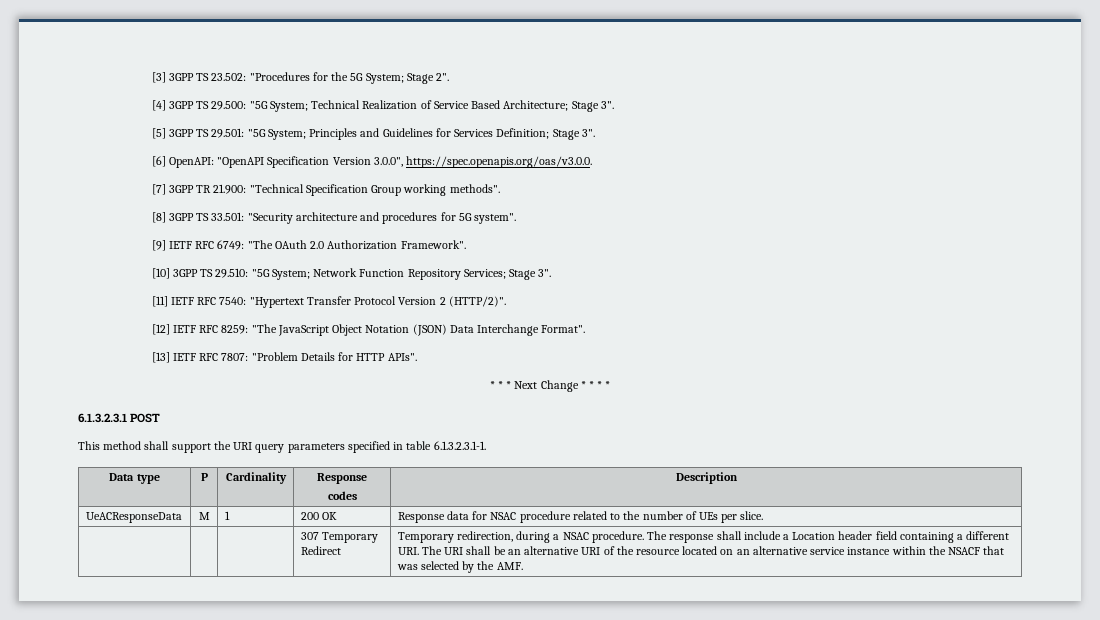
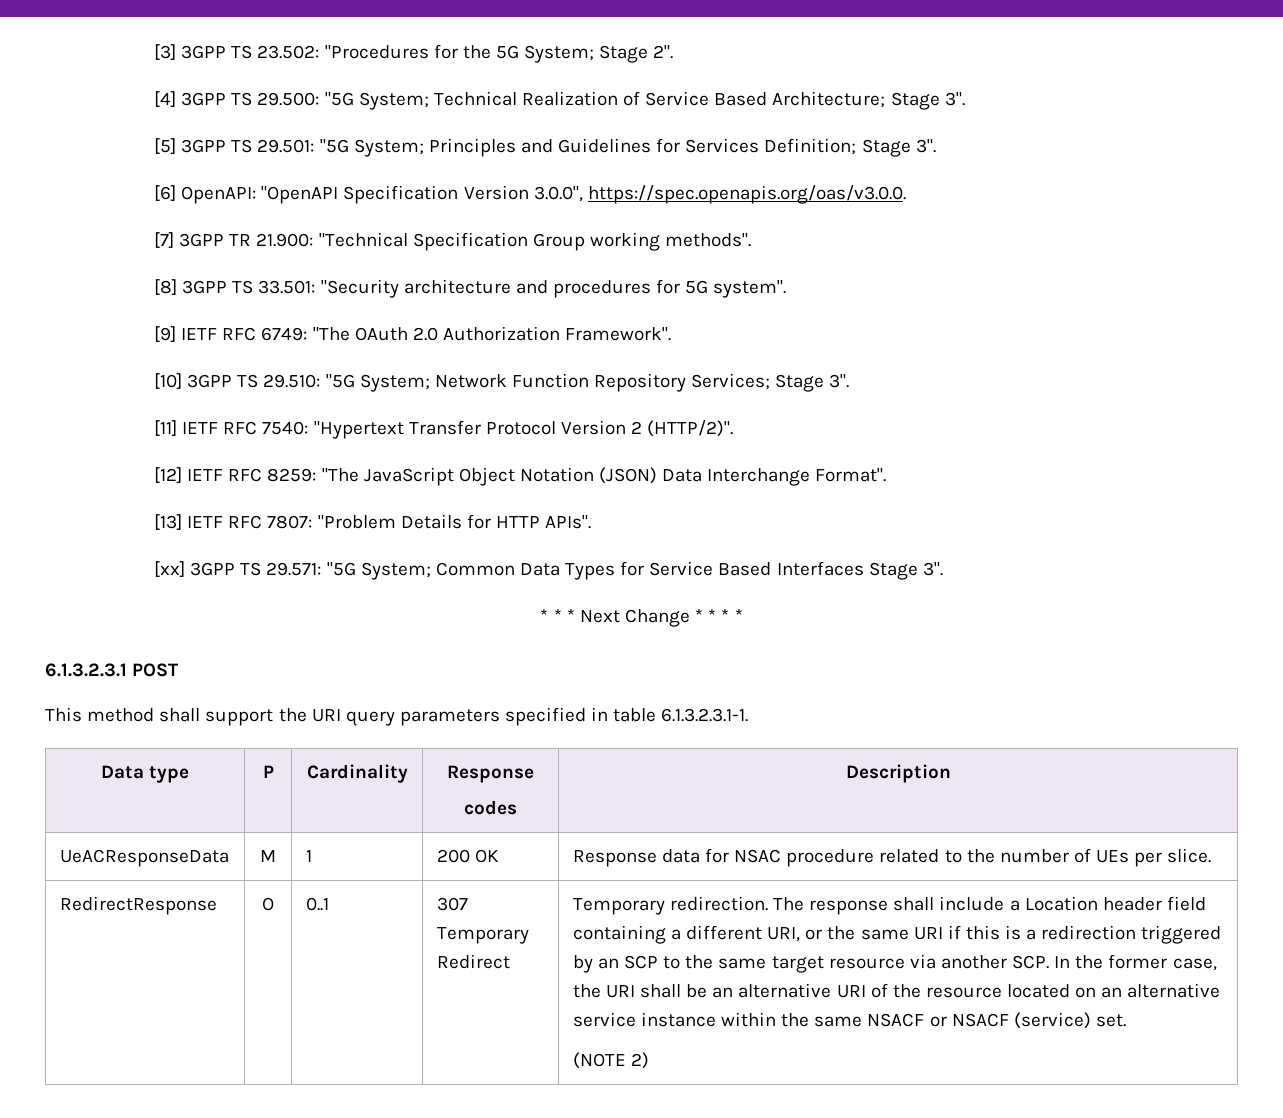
(417, 357) none -> [154,561,943,580] // [xx] 3GPP TS 29.571: "5G System; Common Data Types for Service Based Interfaces Stage 3".
(764, 515) | | -> [59,896,217,915] [262,897,274,911] [305,897,329,911] RedirectResponse | O | 0..1
[456,531,644,543] redirection, during a NSAC procedure. -> [669,896,768,911] redirection.
[397,546,442,555] URI. The -> [767,925,1222,944] [572,954,1217,973] [572,984,601,998] URI, or the same URI if this is a redirection triggered by an SCP to the same target resource via another SCP. In the former case, the
[948,546,1005,555] [396,561,523,573] NSACF that was selected by the AMF. -> [814,1012,1126,1029] [572,1052,649,1069] same NSACF or NSACF (service) set. // (NOTE 2)

